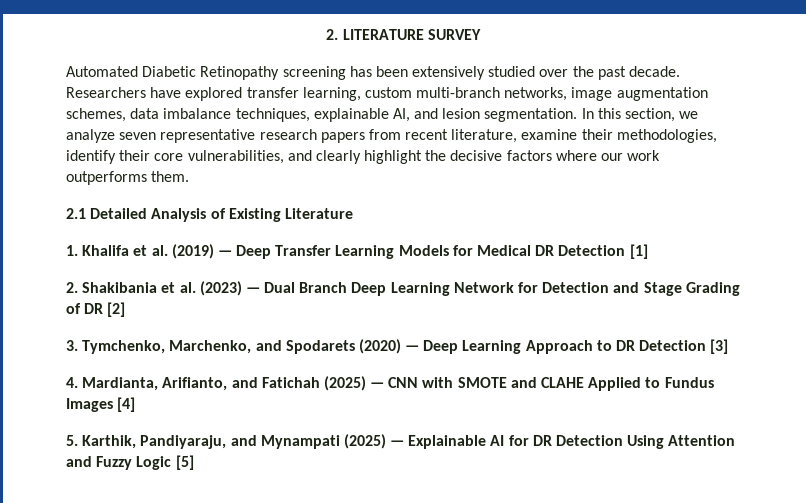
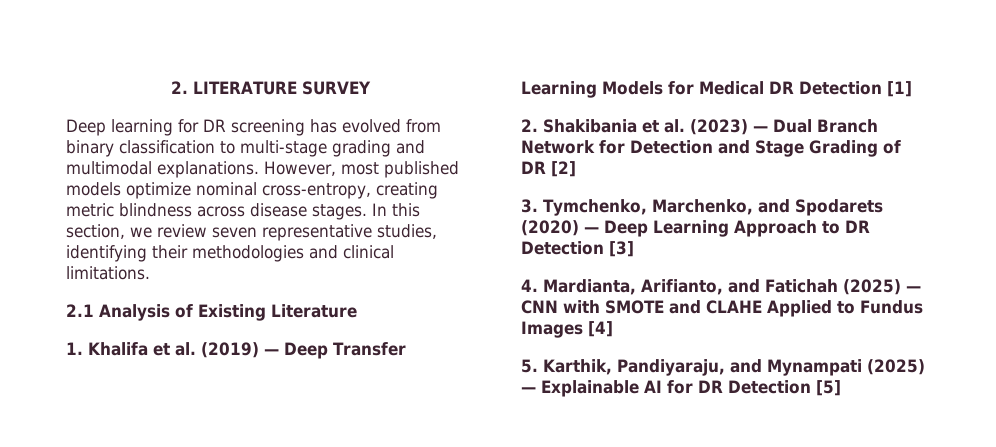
[66,66,681,80] [66,87,708,101] [66,108,578,122] Automated Diabetic Retinopathy screening has been extensively studied over the past decade. Researchers have explored transfer learning, custom multi-branch networks, image augmentation schemes, data imbalance techniques, explainable AI, and lesion segmentation. -> [66,119,441,136] [66,140,425,157] [66,161,459,178] [66,182,438,199] [66,203,367,220] Deep learning for DR screening has evolved from binary classification to multi-stage grading and multimodal explanations. However, most published models optimize nominal cross-entropy, creating metric blindness across disease stages.
[66,129,115,143] analyze -> [157,224,207,238] review
[259,129,717,143] [66,150,661,164] [66,171,190,185] research papers from recent literature, examine their methodologies, identify their core vulnerabilities, and clearly highlight the decisive factors where our work outperforms them. -> [377,224,437,239] [66,245,394,262] [66,266,150,280] studies, identifying their methodologies and clinical limitations.
[90,208,148,219] Detailed -> (94, 310) none
[351,282,450,296] Deep Learning -> (878, 126) none
[627,435,736,449] [66,456,172,470] Using Attention and Fuzzy Logic -> (811, 387) none

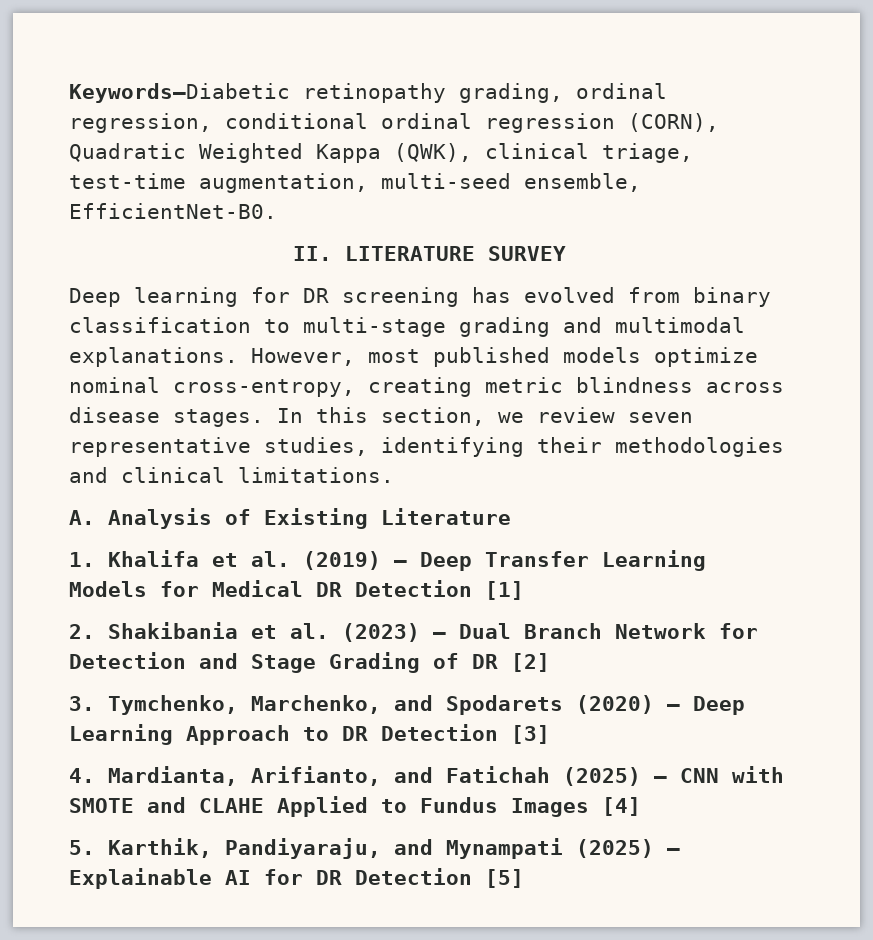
[171,81,189,94] 2. -> [69,83,667,103] [69,113,719,133] [69,143,693,163] [69,173,641,193] [69,203,277,219] [292,246,332,261] Keywords—Diabetic retinopathy grading, ordinal regression, conditional ordinal regression (CORN), Quadratic Weighted Kappa (QWK), clinical triage, test-time augmentation, multi-seed ensemble, EfficientNet-B0. // II.
[66,304,94,317] 2.1 -> [69,510,95,525] A.

